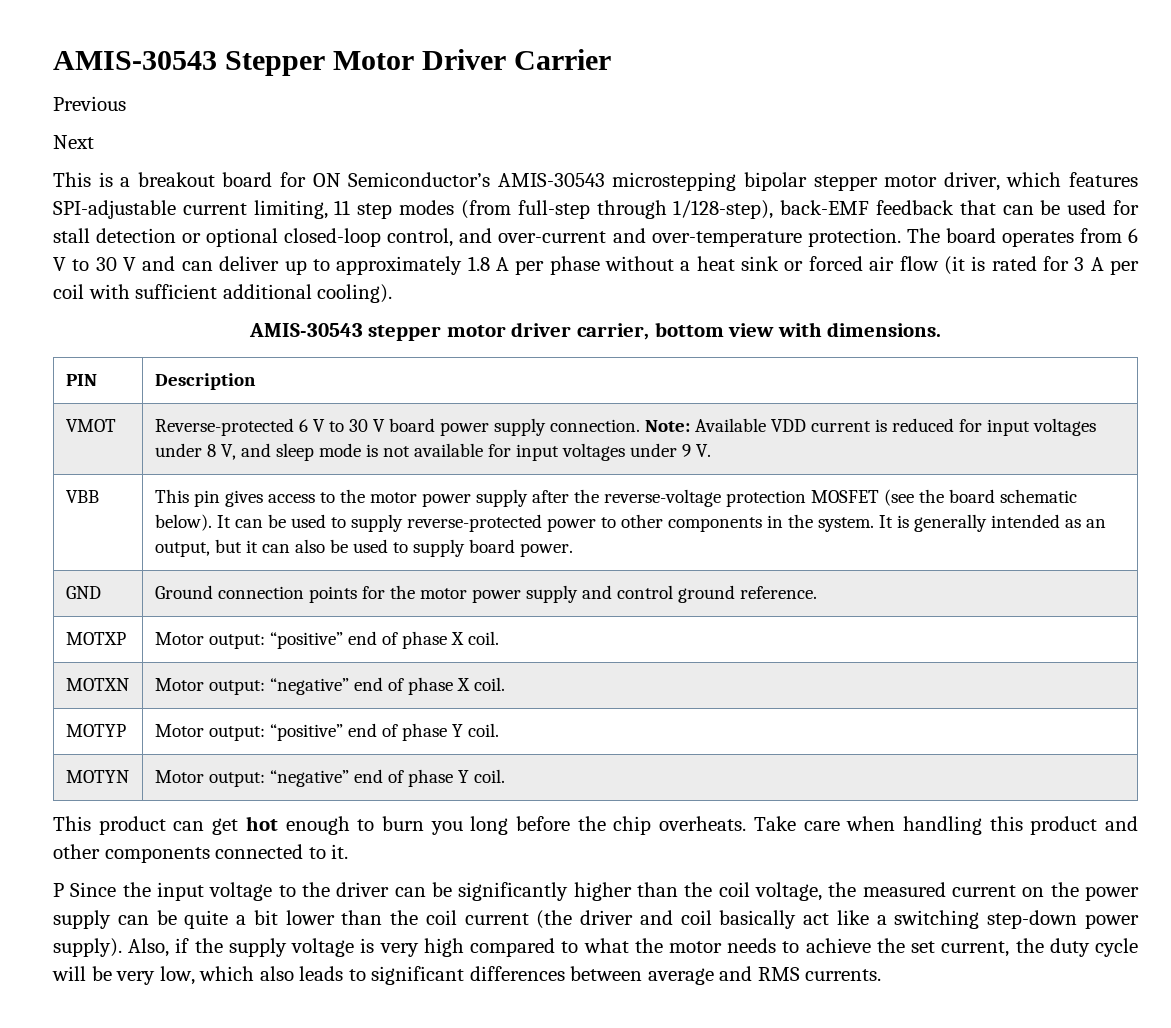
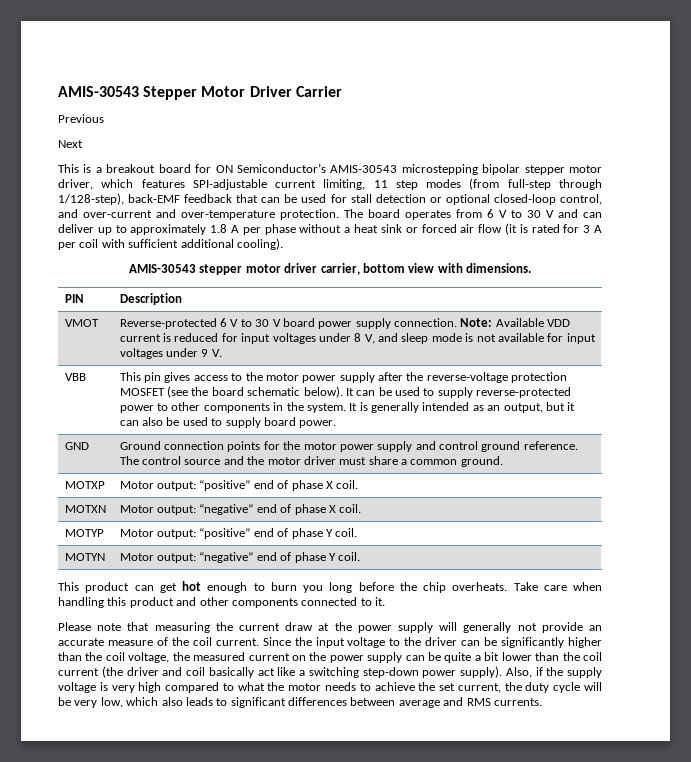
(817, 592) none -> [119,456,503,467] The control source and the motor driver must share a common ground.
[53,883,64,897] P -> [58,622,602,633] [58,637,259,646] Please note that measuring the current draw at the power supply will generally not provide an accurate measure of the coil current.

